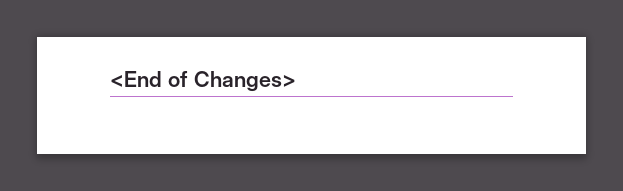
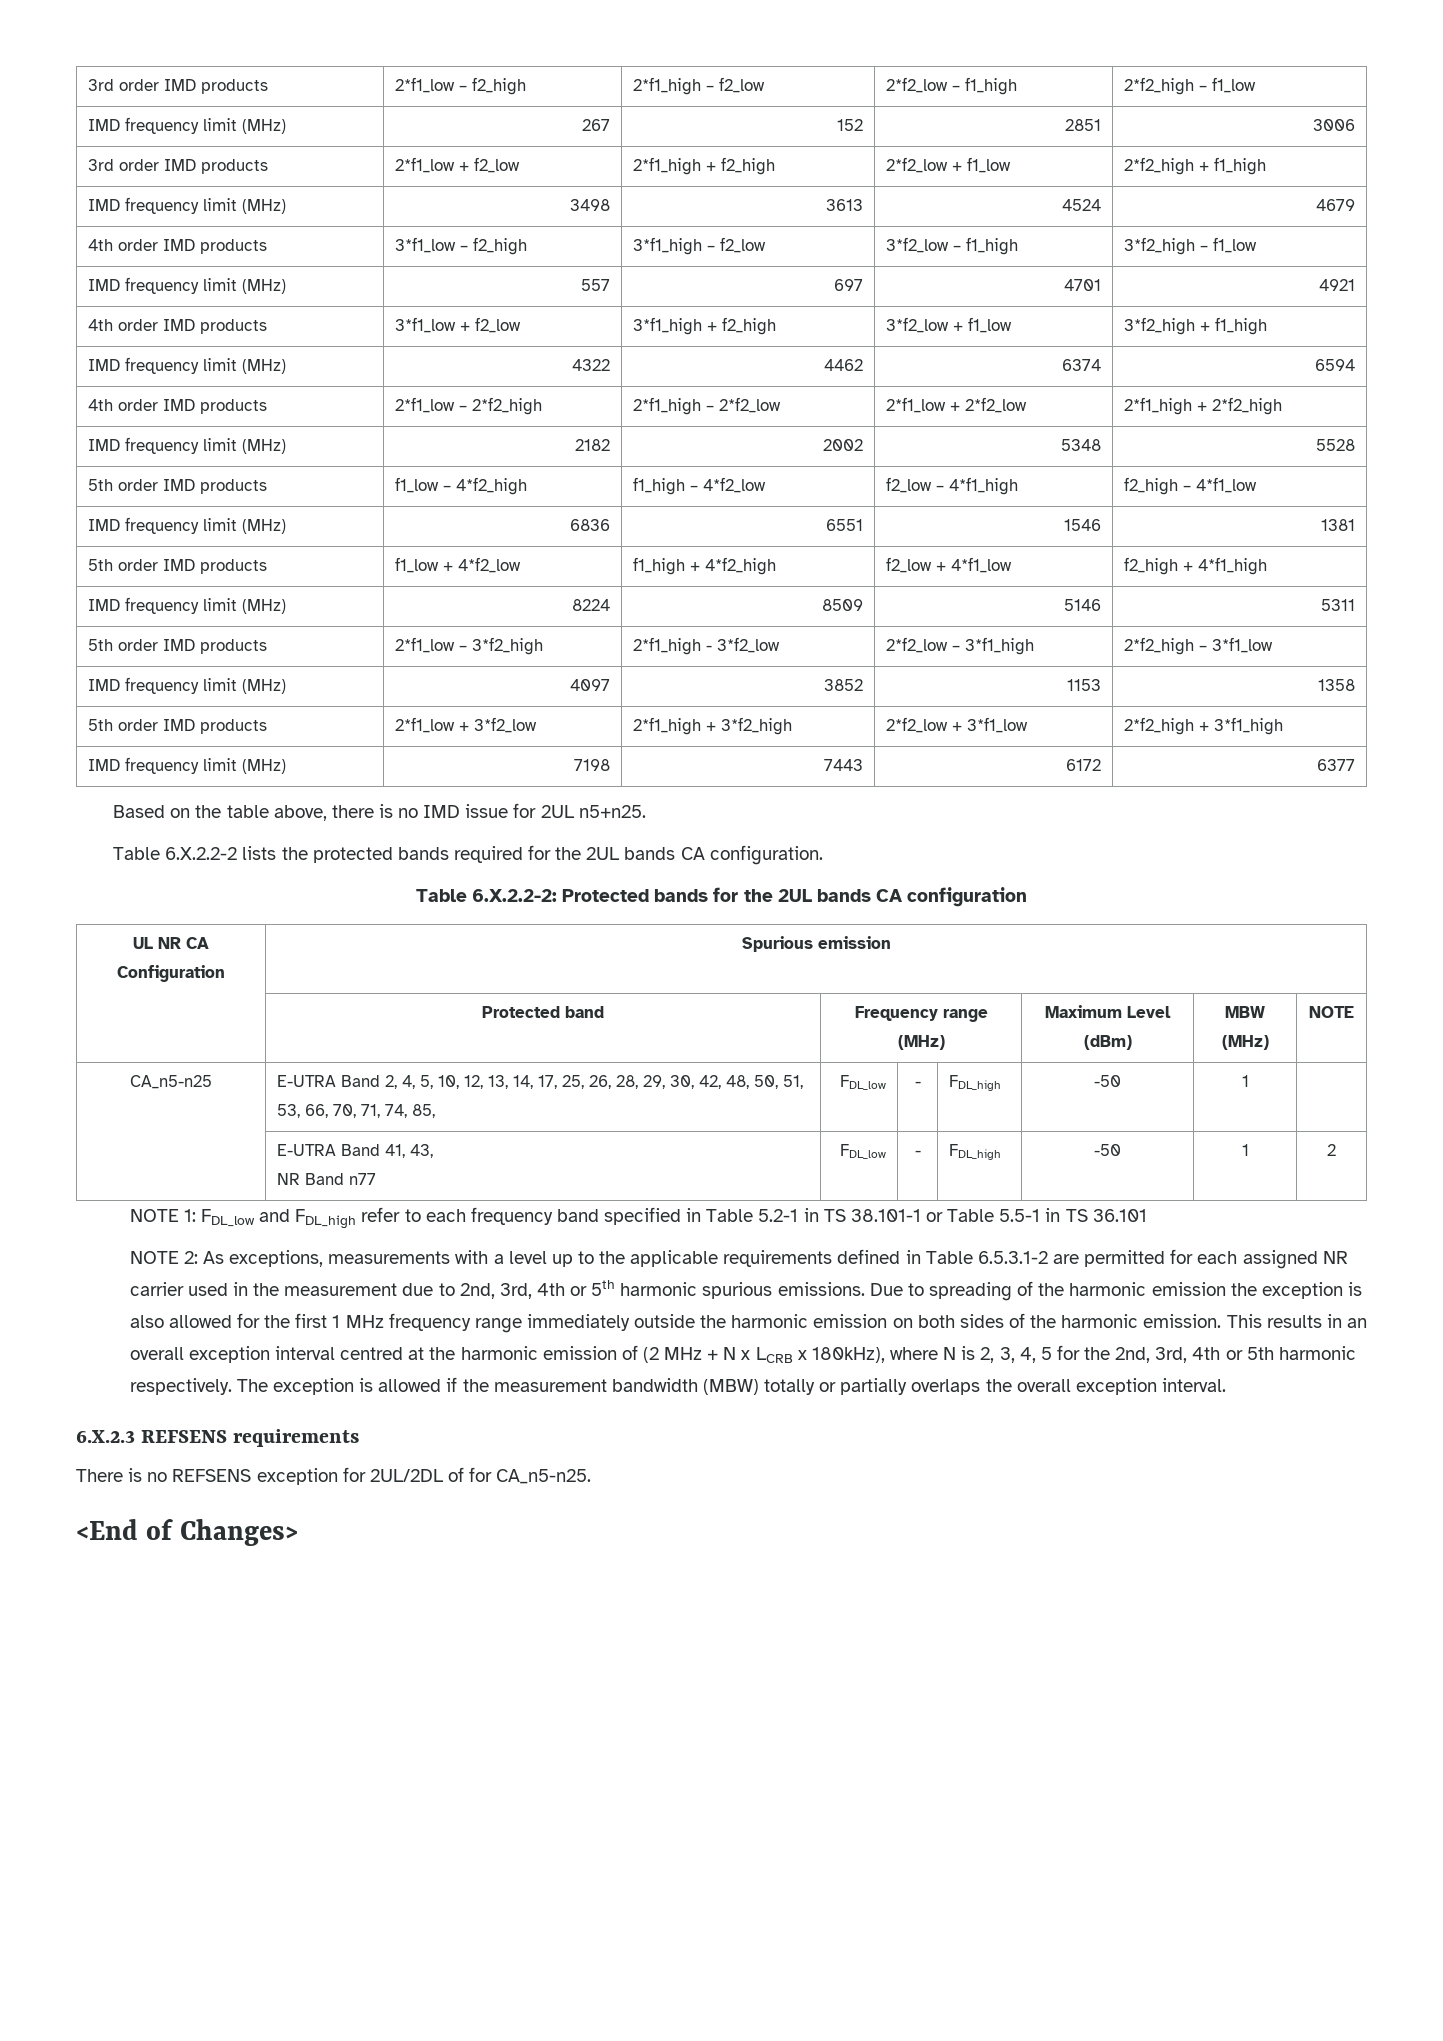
(110, 79) none -> [87,79,268,94] [394,77,526,95] [632,77,765,95] [885,77,1017,95] [1123,77,1256,95] [87,117,286,134] [582,119,611,131] [837,119,864,131] [1065,119,1102,131] [1313,119,1356,131] [87,159,268,174] [394,157,520,173] [632,157,775,175] [885,157,1011,173] [1123,157,1266,175] [87,197,286,214] [570,199,611,211] [826,199,864,211] [1062,199,1102,211] [1316,199,1356,211] [87,239,267,254] [394,237,527,255] [632,237,766,255] [885,237,1018,255] [1123,237,1257,255] [87,277,286,294] [581,279,611,291] [834,279,864,291] [1064,279,1102,291] [1319,279,1356,291] [87,319,267,334] [394,317,521,333] [632,317,776,335] [885,317,1012,333] [1123,317,1267,335] [87,357,286,374] [572,359,611,371] [824,359,864,371] [1062,359,1102,371] [1315,359,1356,371] [87,399,267,414] [394,397,542,415] [632,397,781,415] [885,397,1027,413] [1123,397,1282,415] [87,437,286,454] [575,439,611,451] [823,439,864,451] [1061,439,1102,451] [1316,439,1356,451] [87,479,267,494] [394,477,527,495] [632,477,766,495] [885,477,1018,495] [1123,477,1257,495] [87,517,286,534] [570,519,611,531] [826,519,864,531] [1064,519,1102,531] [1321,519,1356,531] [87,559,267,574] [394,557,521,573] [632,557,776,575] [885,557,1012,573] [1123,557,1267,575] [87,597,286,614] [572,599,611,611] [822,599,864,611] [1064,599,1102,611] [1321,599,1356,611] [87,639,267,654] [394,637,543,655] [632,637,780,655] [885,637,1034,655] [1123,637,1273,655] [87,677,286,694] [570,679,611,691] [824,679,864,691] [1067,679,1102,691] [1318,679,1356,691] [87,719,267,734] [394,717,537,733] [632,717,792,735] [885,717,1028,733] [1123,717,1283,735] [87,757,286,774] [574,759,611,771] [824,759,864,771] [1066,759,1102,771] [1317,759,1356,771] [113,803,646,821] [113,845,823,865] [415,887,1028,907] [133,937,209,949] [117,965,225,982] [741,936,891,952] [482,1006,604,1018] [854,1006,988,1022] [897,1035,945,1050] [1045,1005,1171,1018] [1083,1035,1132,1050] [1225,1006,1265,1018] [1221,1035,1269,1050] [1309,1006,1354,1018] [130,1075,212,1089] [276,1075,803,1089] [276,1104,435,1118] [840,1075,887,1090] [914,1081,921,1087] [948,1075,1001,1091] [1094,1075,1121,1087] [1241,1075,1249,1087] [276,1144,433,1158] [276,1173,376,1185] [840,1144,887,1159] [914,1150,921,1156] [948,1144,1001,1160] [1094,1144,1121,1156] [1241,1144,1249,1156] [1327,1144,1336,1156] [129,1207,1147,1229] [129,1249,1348,1269] [129,1280,1362,1301] [129,1313,1367,1333] [129,1345,1356,1363] [129,1377,1227,1395] [76,1429,360,1447] [76,1467,592,1485] 3rd order IMD products | 2*f1_low – f2_high | 2*f1_high – f2_low | 2*f2_low – f1_high | 2*f2_high – f1_low // IMD frequency limit (MHz) | 267 | 152 | 2851 | 3006 // 3rd order IMD products | 2*f1_low + f2_low | 2*f1_high + f2_high | 2*f2_low + f1_low | 2*f2_high + f1_high // IMD frequency limit (MHz) | 3498 | 3613 | 4524 | 4679 // 4th order IMD products | 3*f1_low – f2_high | 3*f1_high – f2_low | 3*f2_low – f1_high | 3*f2_high – f1_low // IMD frequency limit (MHz) | 557 | 697 | 4701 | 4921 // 4th order IMD products | 3*f1_low + f2_low | 3*f1_high + f2_high | 3*f2_low + f1_low | 3*f2_high + f1_high // IMD frequency limit (MHz) | 4322 | 4462 | 6374 | 6594 // 4th order IMD products | 2*f1_low – 2*f2_high | 2*f1_high – 2*f2_low | 2*f1_low + 2*f2_low | 2*f1_high + 2*f2_high // IMD frequency limit (MHz) | 2182 | 2002 | 5348 | 5528 // 5th order IMD products | f1_low – 4*f2_high | f1_high – 4*f2_low | f2_low – 4*f1_high | f2_high – 4*f1_low // IMD frequency limit (MHz) | 6836 | 6551 | 1546 | 1381 // 5th order IMD products | f1_low + 4*f2_low | f1_high + 4*f2_high | f2_low + 4*f1_low | f2_high + 4*f1_high // IMD frequency limit (MHz) | 8224 | 8509 | 5146 | 5311 // 5th order IMD products | 2*f1_low – 3*f2_high | 2*f1_high - 3*f2_low | 2*f2_low – 3*f1_high | 2*f2_high – 3*f1_low // IMD frequency limit (MHz) | 4097 | 3852 | 1153 | 1358 // 5th order IMD products | 2*f1_low + 3*f2_low | 2*f1_high + 3*f2_high | 2*f2_low + 3*f1_low | 2*f2_high + 3*f1_high // IMD frequency limit (MHz) | 7198 | 7443 | 6172 | 6377 // Based on the table above, there is no IMD issue for 2UL n5+n25. // Table 6.X.2.2-2 lists the protected bands required for the 2UL bands CA configuration. // Table 6.X.2.2-2: Protected bands for the 2UL bands CA configuration // UL NR CA Configuration | Spurious emission // | Protected band | Frequency range (MHz) | Maximum Level (dBm) | MBW (MHz) | NOTE // CA_n5-n25 | E-UTRA Band 2, 4, 5, 10, 12, 13, 14, 17, 25, 26, 28, 29, 30, 42, 48, 50, 51, 53, 66, 70, 71, 74, 85, | FDL_low | - | FDL_high | -50 | 1 | // | E-UTRA Band 41, 43, // NR Band n77 | FDL_low | - | FDL_high | -50 | 1 | 2 // NOTE 1: FDL_low and FDL_high refer to each frequency band specified in Table 5.2-1 in TS 38.101-1 or Table 5.5-1 in TS 36.101 // NOTE 2: As exceptions, measurements with a level up to the applicable requirements defined in Table 6.5.3.1-2 are permitted for each assigned NR carrier used in the measurement due to 2nd, 3rd, 4th or 5th harmonic spurious emissions. Due to spreading of the harmonic emission the exception is also allowed for the first 1 MHz frequency range immediately outside the harmonic emission on both sides of the harmonic emission. This results in an overall exception interval centred at the harmonic emission of (2 MHz + N x LCRB x 180kHz), where N is 2, 3, 4, 5 for the 2nd, 3rd, 4th or 5th harmonic respectively. The exception is allowed if the measurement bandwidth (MBW) totally or partially overlaps the overall exception interval. // 6.X.2.3 REFSENS requirements // There is no REFSENS exception for 2UL/2DL of for CA_n5-n25. //

